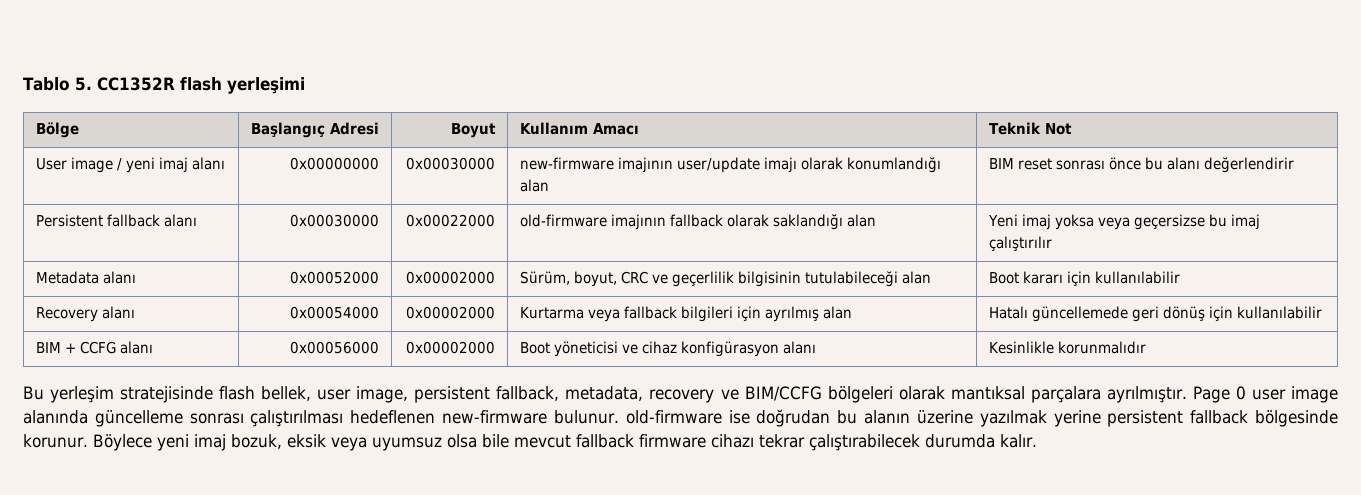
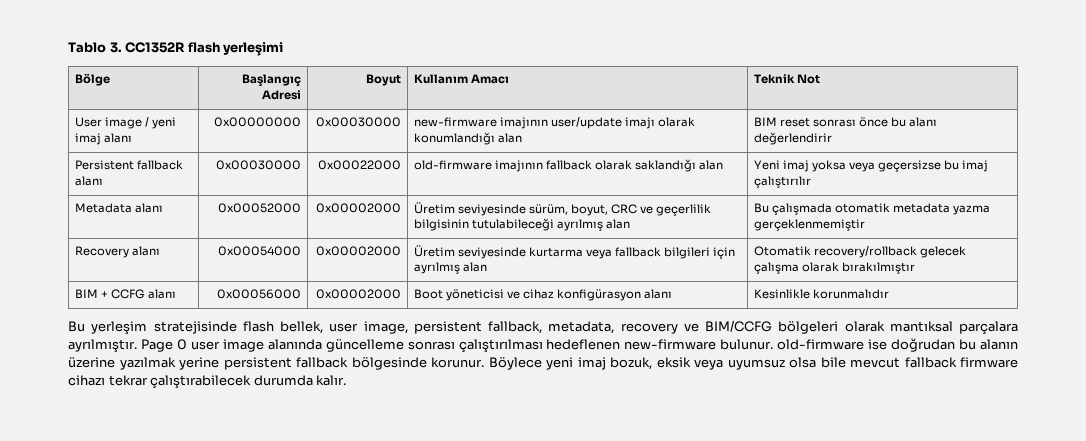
[74,77,92,91] 5. -> [109,42,122,53] 3.
[519,271,570,285] Sürüm, -> [413,202,568,216] Üretim seviyesinde sürüm,
[902,271,932,284] [988,271,1181,286] alan | Boot kararı için kullanılabilir -> [556,219,630,231] [753,203,991,215] [753,219,865,231] ayrılmış alan | Bu çalışmada otomatik metadata yazma gerçeklenmemiştir
[519,307,584,319] Kurtarma -> [413,245,583,259] Üretim seviyesinde kurtarma
[988,306,1323,322] Hatalı güncellemede geri dönüş için kullanılabilir -> [753,246,966,258] [753,262,915,274] Otomatik recovery/rollback gelecek çalışma olarak bırakılmıştır

